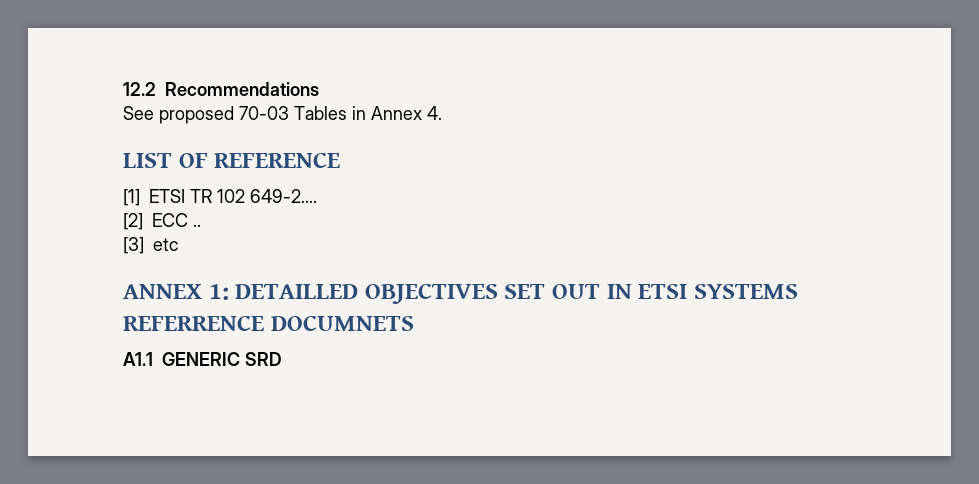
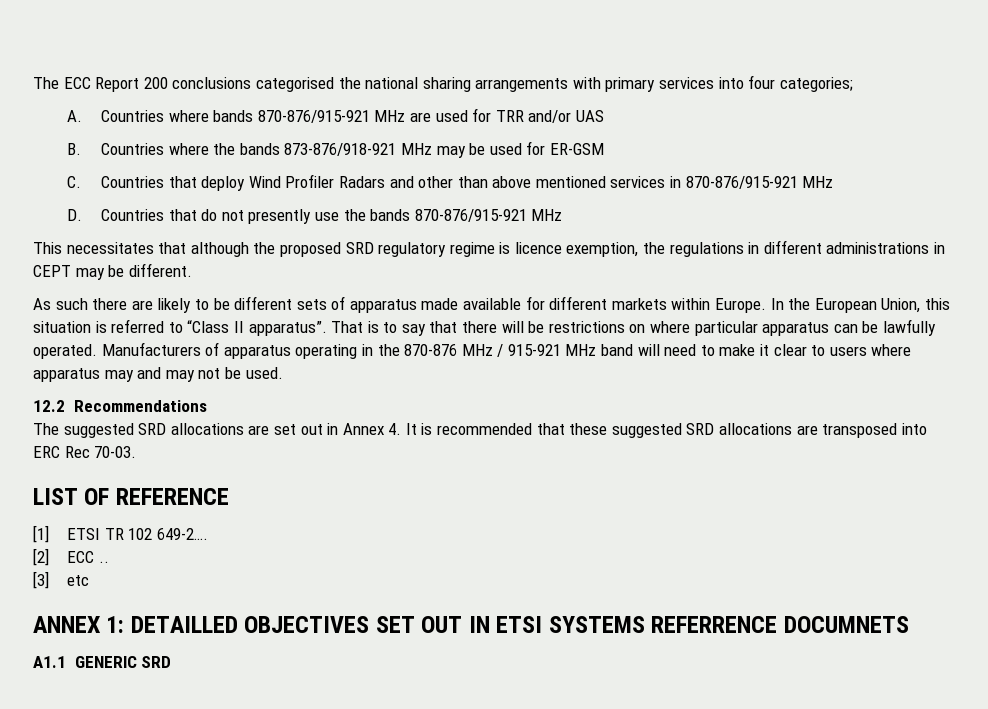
[123,82,319,96] [123,106,442,124] 12.2 Recommendations // See proposed 70-03 Tables in Annex 4. -> [33,75,853,92] [66,108,604,123] [66,141,604,158] [66,174,834,191] [66,209,563,224] [33,240,946,257] [33,263,192,280] [33,296,950,313] [33,319,936,336] [33,342,912,359] [33,367,283,382] [33,400,207,412] [33,423,927,438] [33,446,137,458] The ECC Report 200 conclusions categorised the national sharing arrangements with primary services into four categories; // A. Countries where bands 870-876/915-921 MHz are used for TRR and/or UAS // B. Countries where the bands 873-876/918-921 MHz may be used for ER-GSM // C. Countries that deploy Wind Profiler Radars and other than above mentioned services in 870-876/915-921 MHz // D. Countries that do not presently use the bands 870-876/915-921 MHz // This necessitates that although the proposed SRD regulatory regime is licence exemption, the regulations in different administrations in CEPT may be different. // As such there are likely to be different sets of apparatus made available for different markets within Europe. In the European Union, this situation is referred to “Class II apparatus”. That is to say that there will be restrictions on where particular apparatus can be lawfully operated. Manufacturers of apparatus operating in the 870-876 MHz / 915-921 MHz band will need to make it clear to users where apparatus may and may not be used. // 12.2 Recommendations // The suggested SRD allocations are set out in Annex 4. It is recommended that these suggested SRD allocations are transposed into ERC Rec 70-03.

